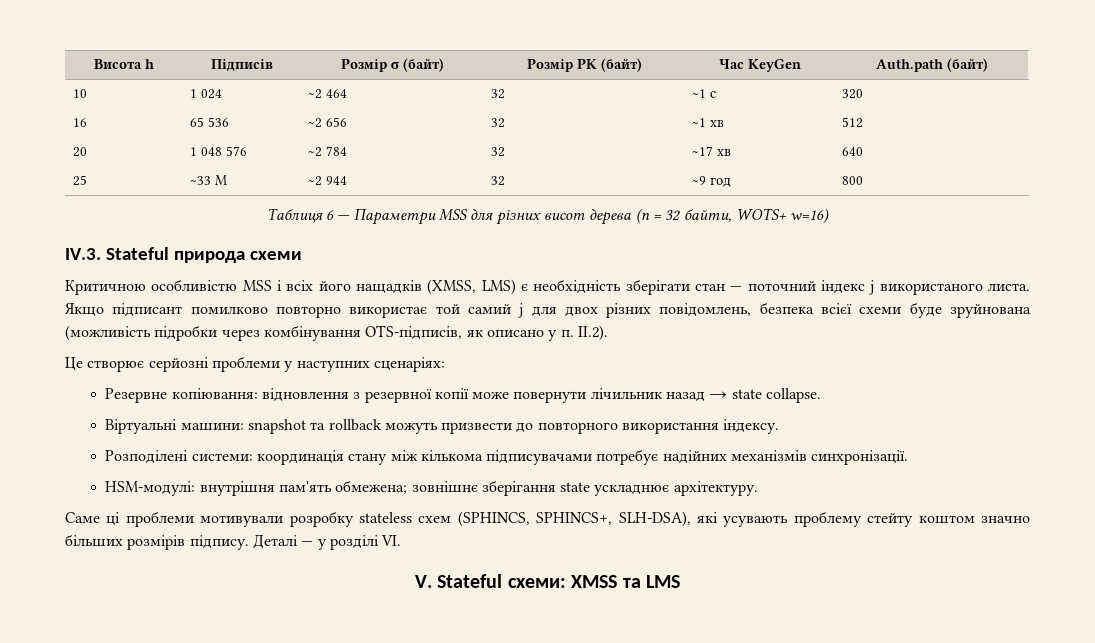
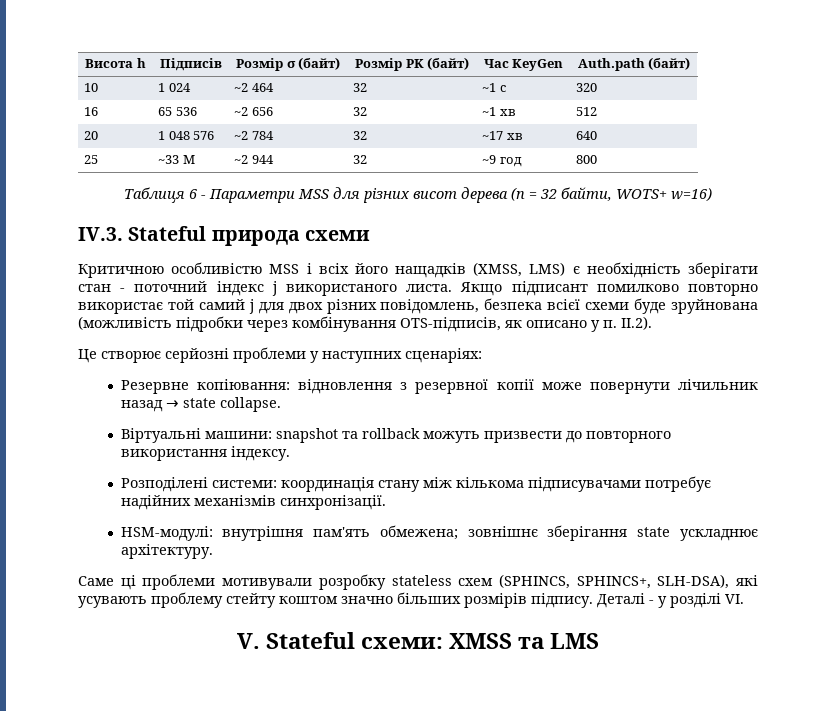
[337,215,351,220] — -> [201,195,206,199] -
[730,286,743,291] — -> [120,288,126,292] -
[301,541,314,546] — -> [649,600,654,604] -

